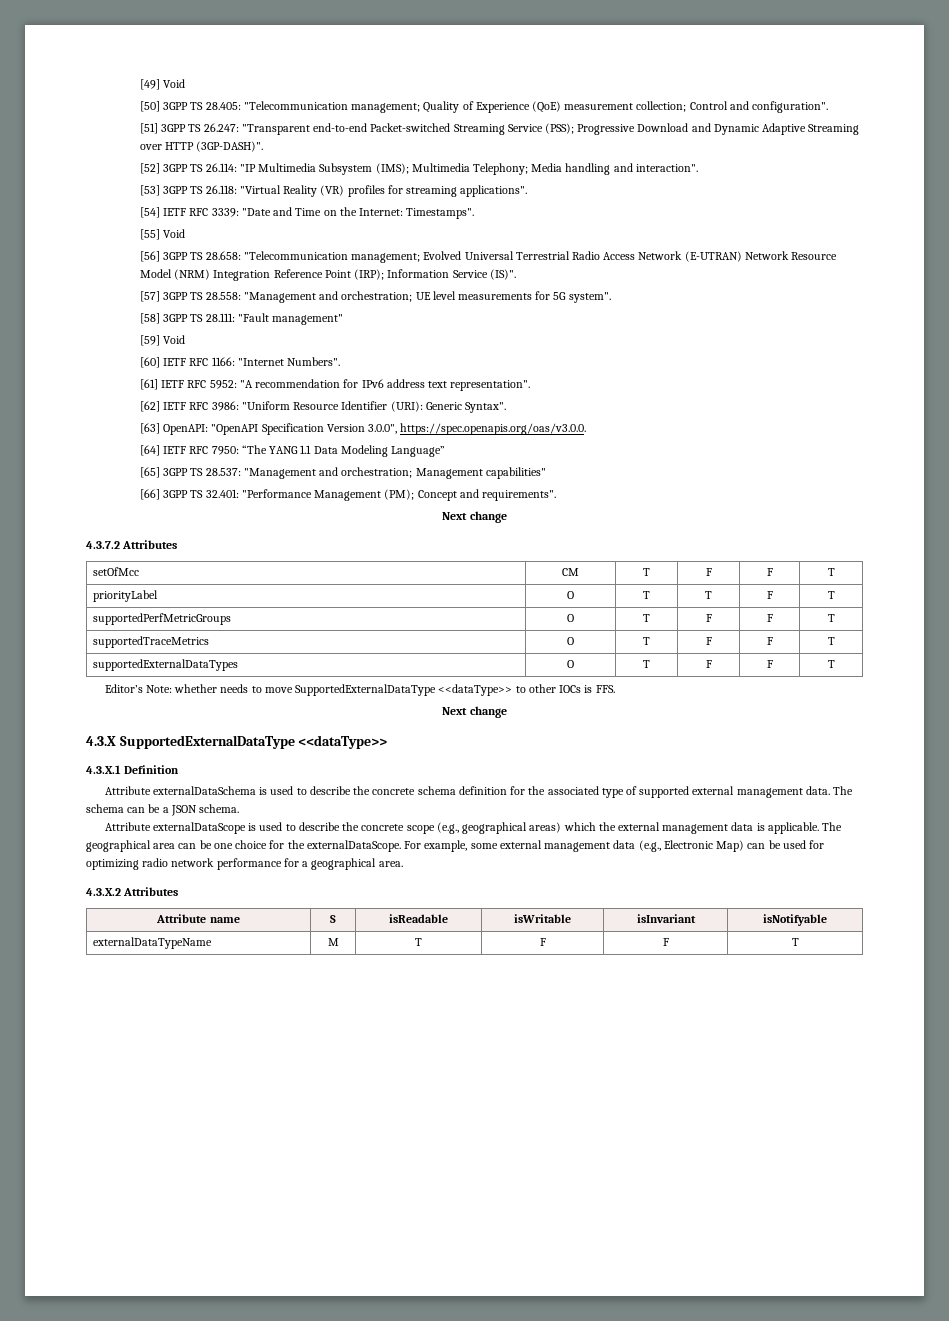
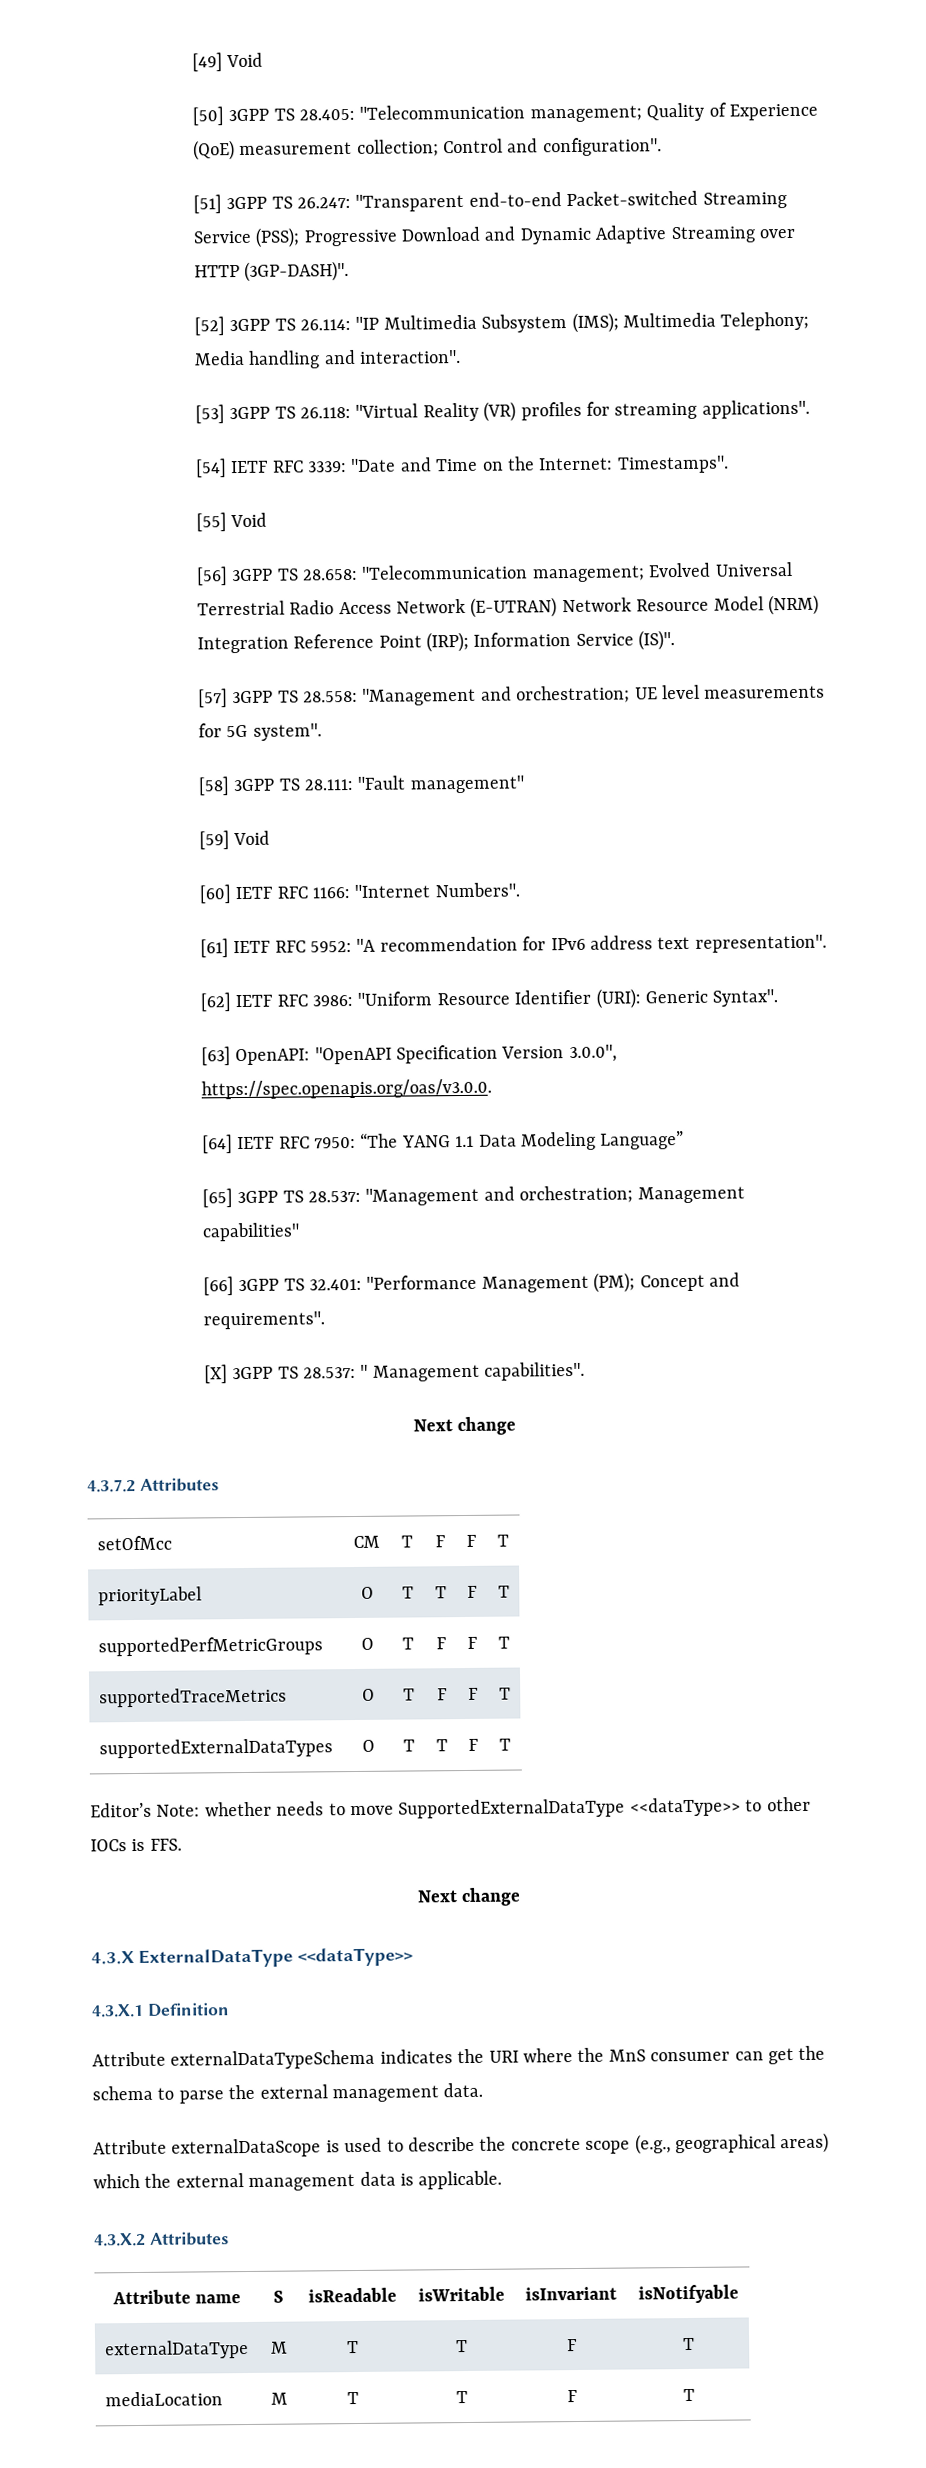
(557, 495) none -> [203,1361,586,1384] // [X] 3GPP TS 28.537: " Management capabilities".
[705,660,712,668] F -> [435,1739,448,1752] T
[119,735,295,749] SupportedExternalDataType -> [138,1948,293,1968] ExternalDataType
[152,786,854,798] [86,804,240,816] externalDataSchema is used to describe the concrete schema definition for the associated type of supported external management data. The schema can be a JSON schema. -> [170,2045,826,2070] [92,2082,484,2104] externalDataTypeSchema indicates the URI where the MnS consumer can get the schema to parse the external management data.
[822,822,843,831] [86,840,825,852] [86,858,403,870] The geographical area can be one choice for the externalDataScope. For example, some external management data (e.g., Electronic Map) can be used for optimizing radio network performance for a geographical area. -> (503, 2180) none
[93,937,213,949] [327,938,339,946] [415,938,422,946] [539,938,546,946] [662,938,669,946] [791,938,799,946] externalDataTypeName | M | T | F | F | T -> [105,2339,250,2360] [270,2341,288,2354] [347,2340,359,2354] [456,2340,468,2353] [567,2339,577,2352] [683,2337,695,2351] [105,2391,224,2407] [270,2392,288,2405] [347,2391,359,2405] [456,2391,468,2404] [567,2390,577,2403] [683,2388,695,2402] externalDataType | M | T | T | F | T // mediaLocation | M | T | T | F | T

